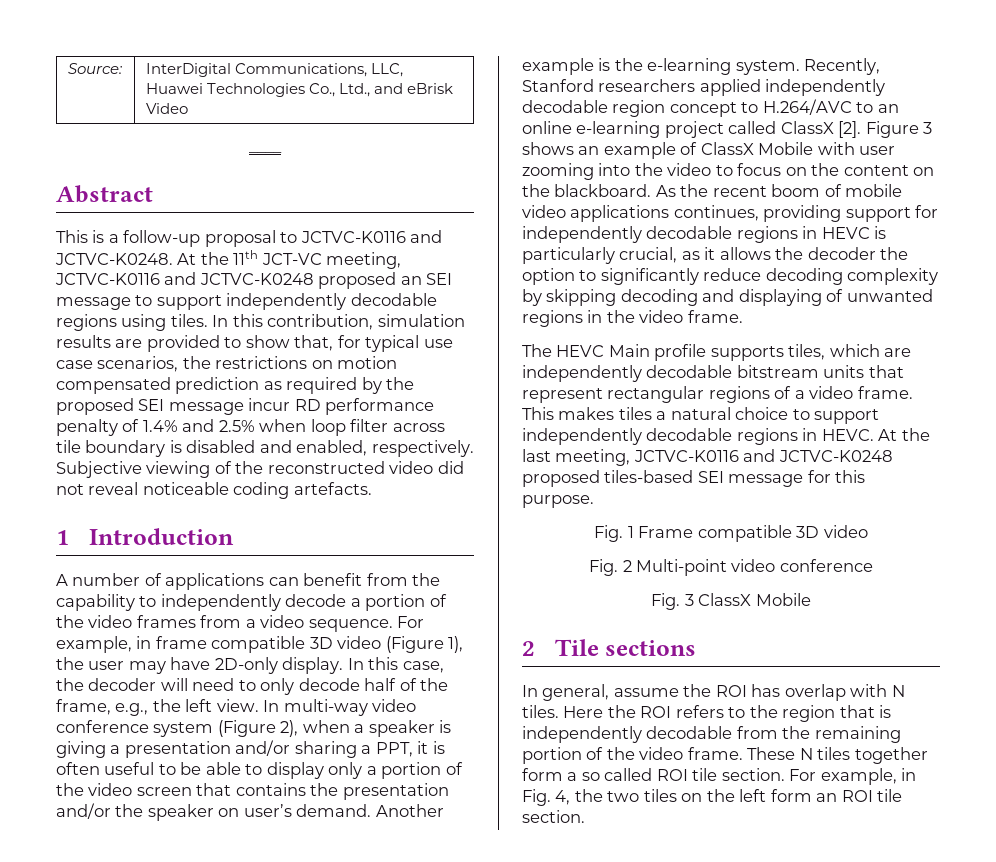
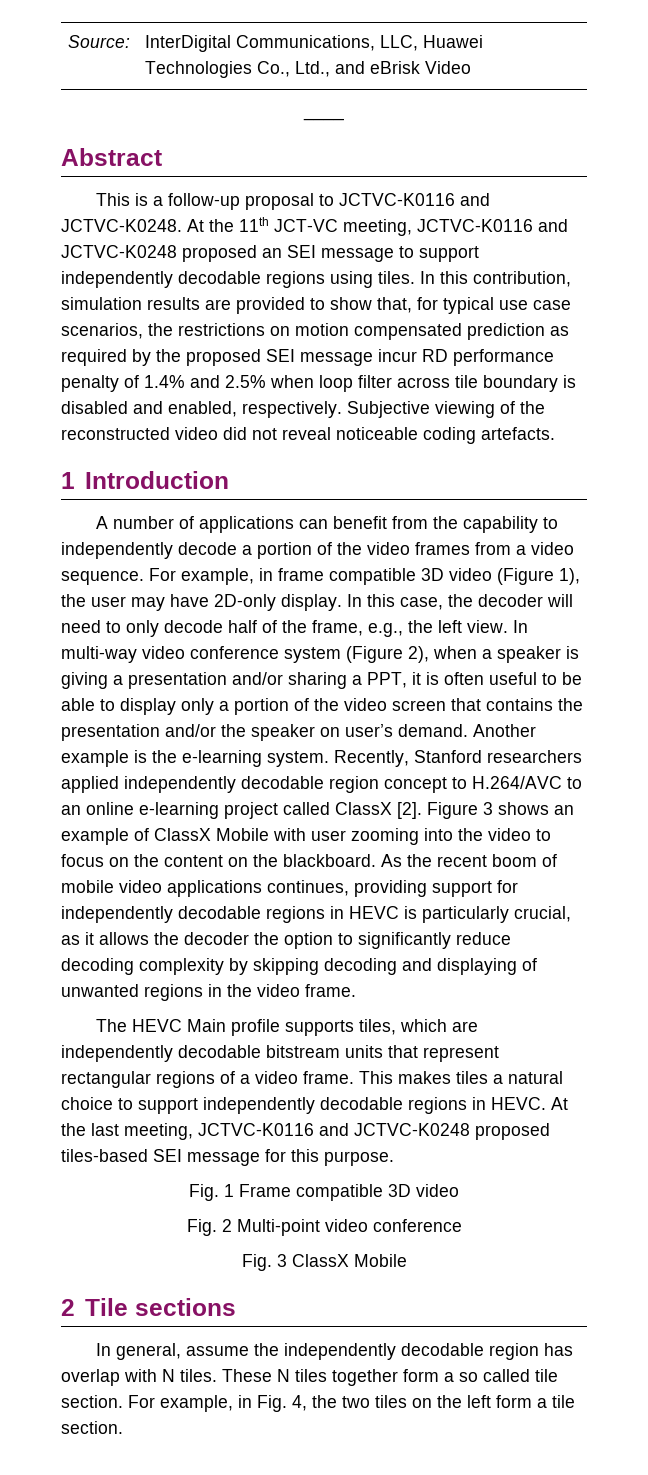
[715,685,747,697] ROI -> [283,1343,539,1360] independently decodable region
[563,705,892,722] [522,726,901,743] [522,747,743,764] Here the ROI refers to the region that is independently decodable from the remaining portion of the video frame. -> (217, 1375) none
[656,769,688,781] ROI -> (530, 1375) none
[816,790,873,802] an ROI -> [537,1398,547,1408] a

